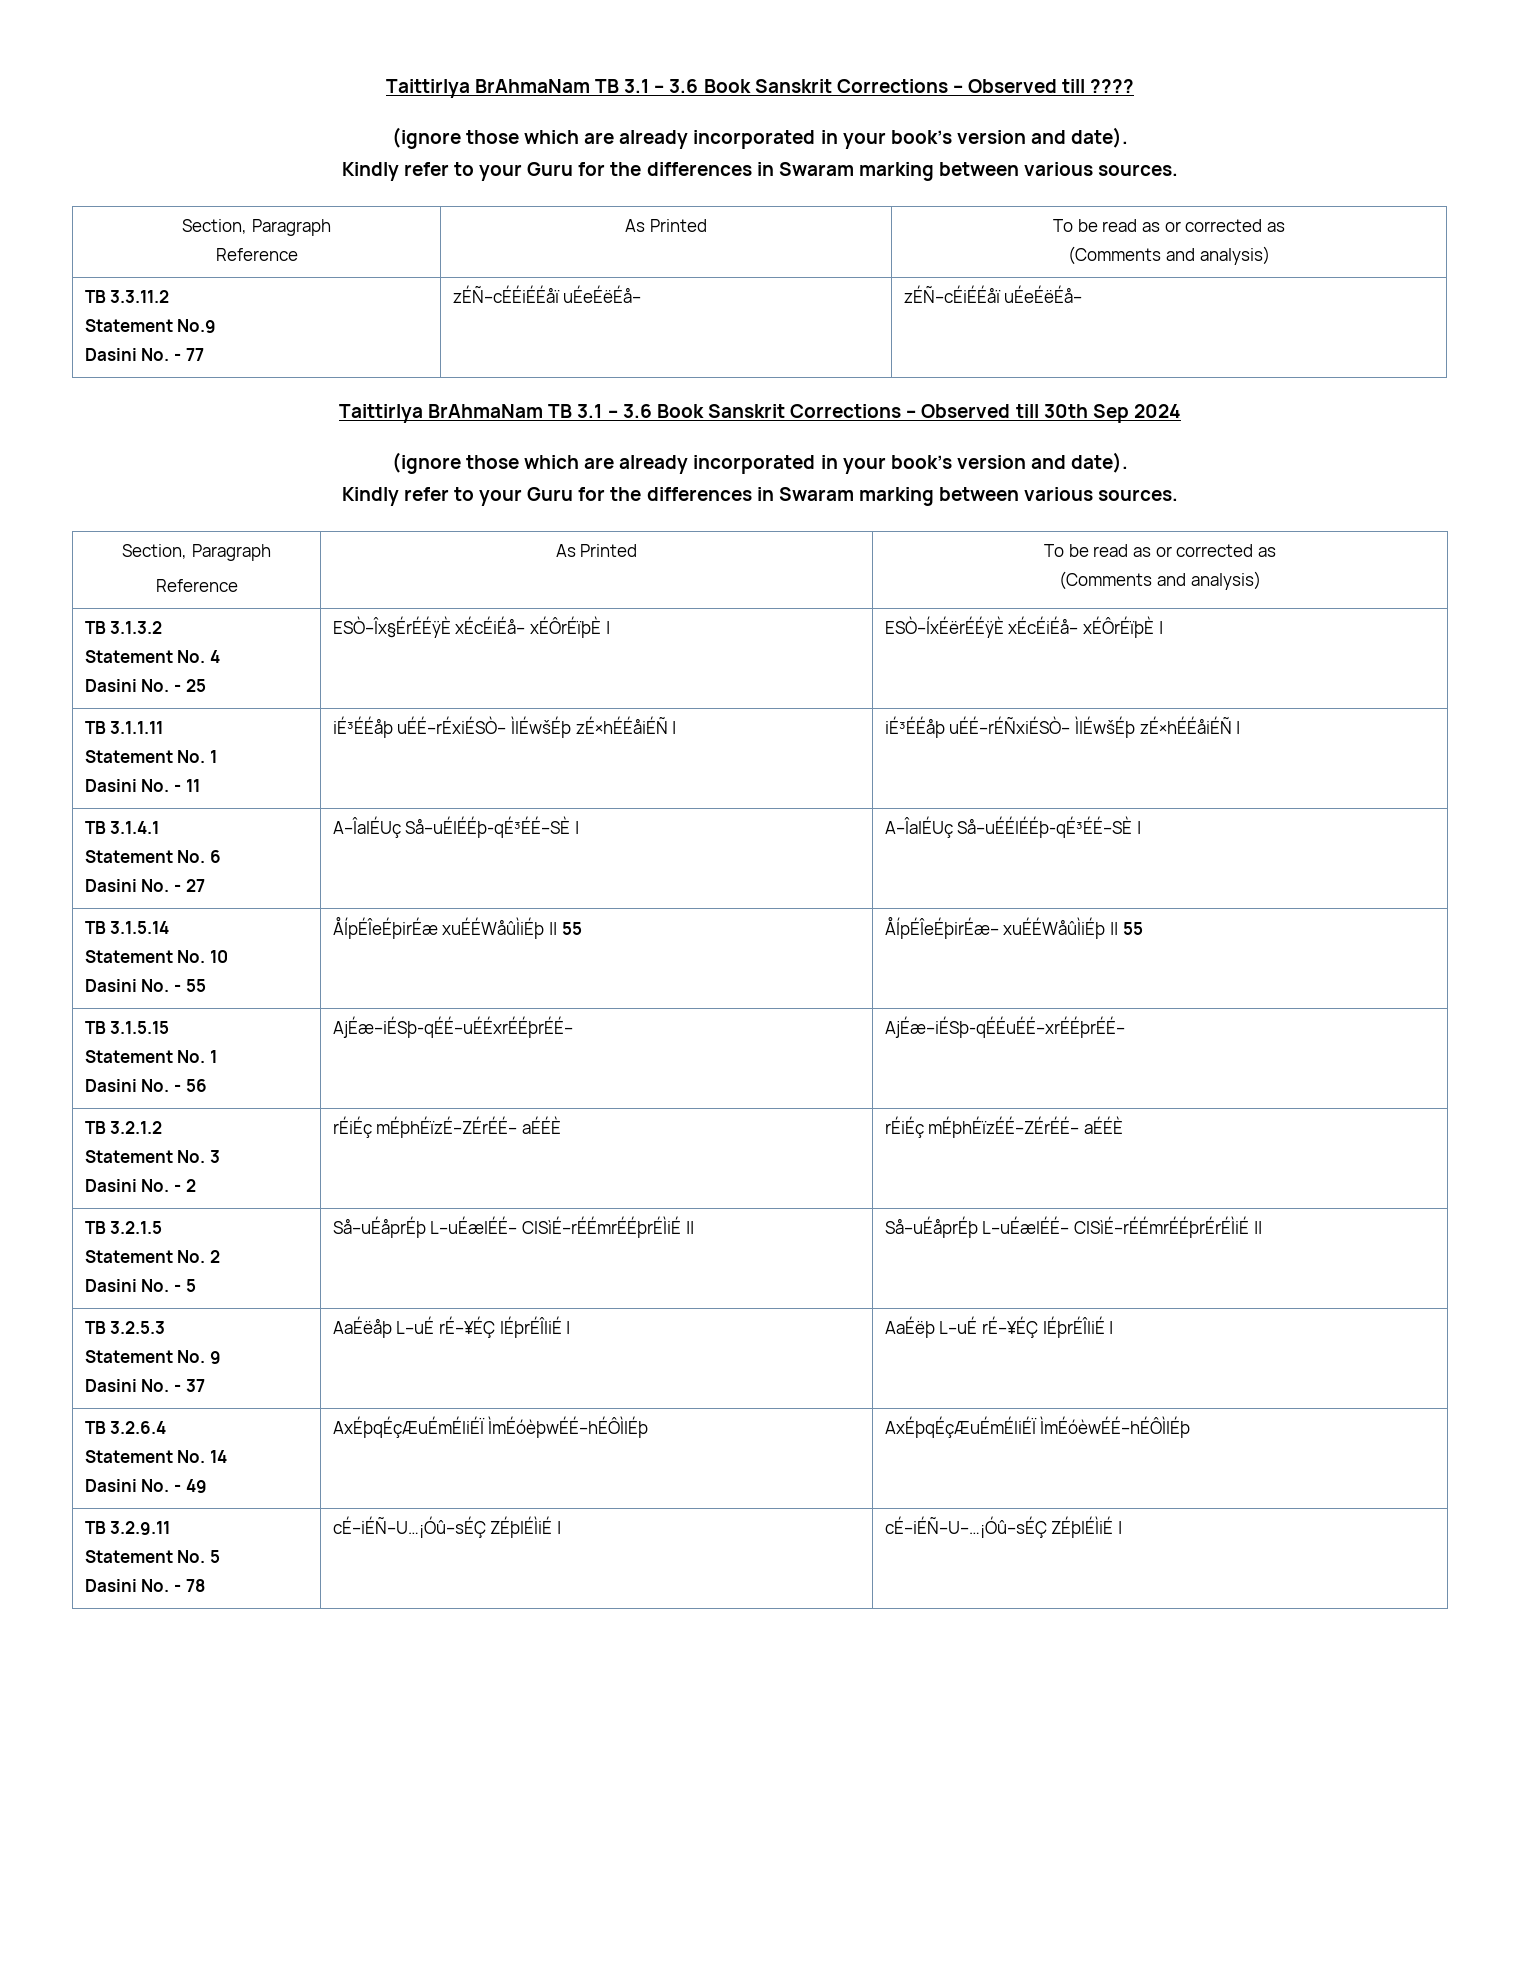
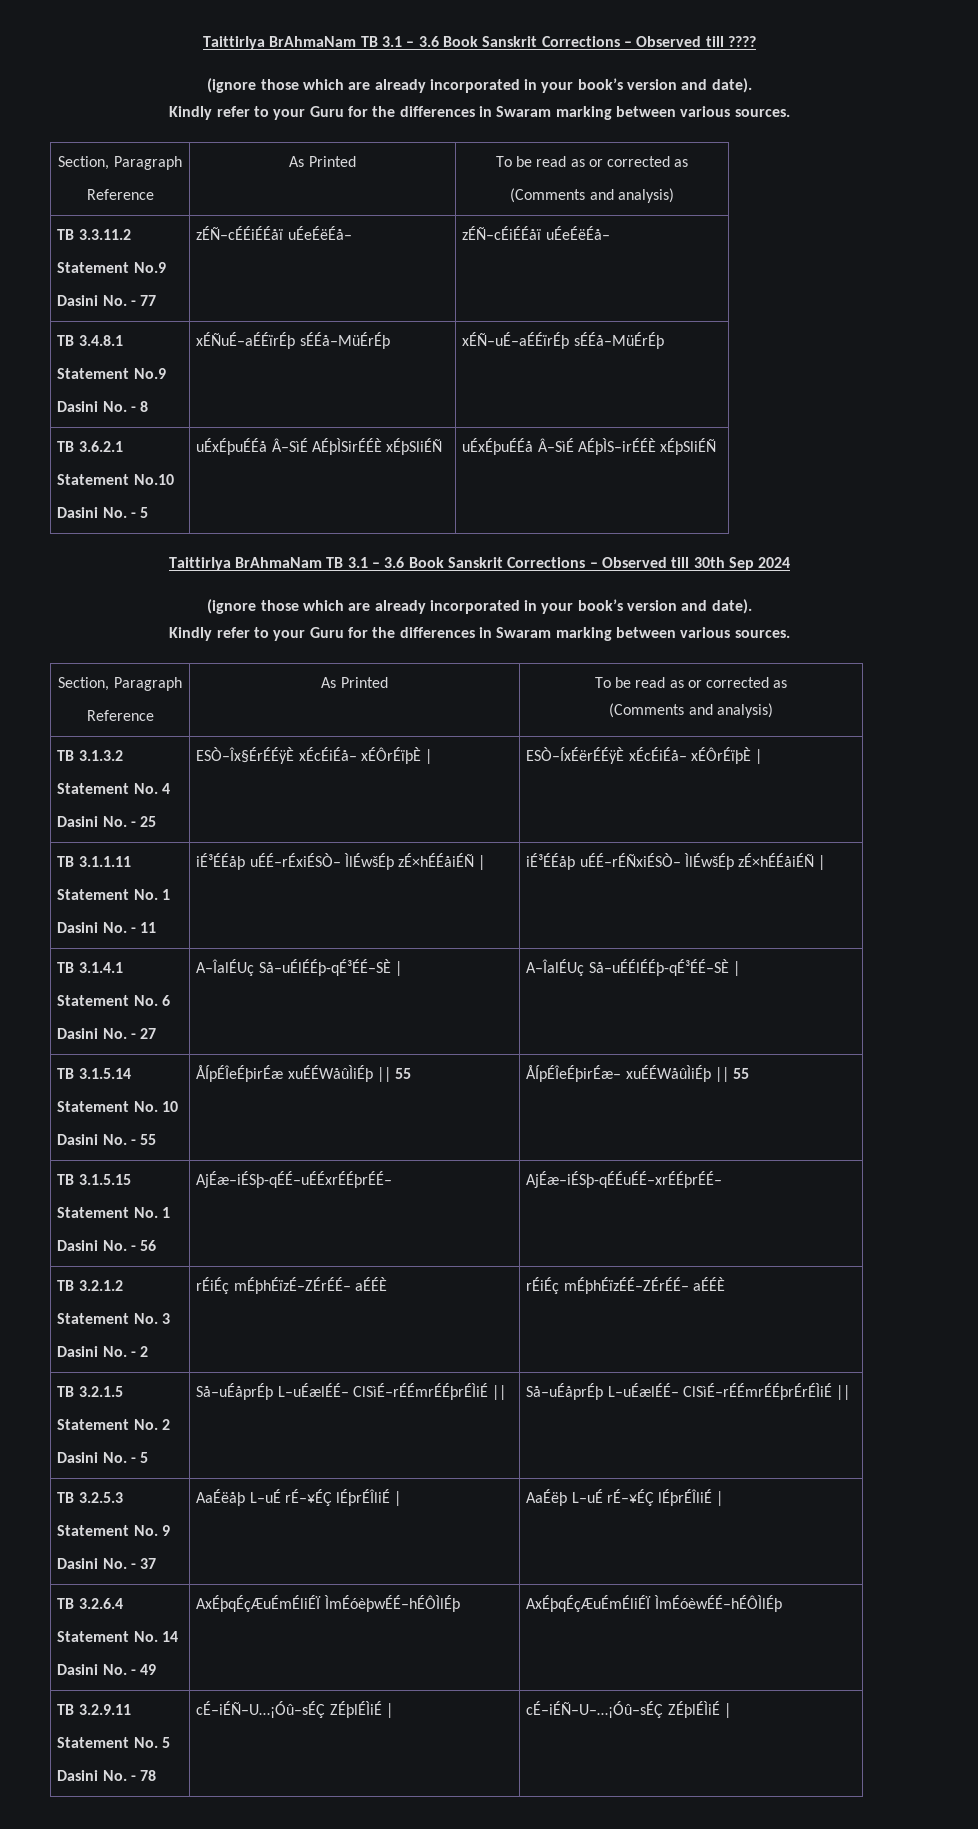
(1083, 294) none -> [57,335,123,346] [57,368,166,379] [57,401,149,412] [196,332,390,349] [462,332,664,349] [57,441,123,452] [57,474,174,485] [57,507,149,518] [196,438,443,455] [462,438,717,455] // TB 3.4.8.1 // Statement No.9 // Dasini No. - 8 | xÉÑuÉ–aÉÉïrÉþ sÉÉå–MüÉrÉþ | xÉÑ–uÉ–aÉÉïrÉþ sÉÉå–MüÉrÉþ // TB 3.6.2.1 // Statement No.10 // Dasini No. - 5 | uÉxÉþuÉÉå Â–SìÉ AÉþÌSirÉÉÈ xÉþSliÉÑ | uÉxÉþuÉÉå Â–SìÉ AÉþÌS–irÉÉÈ xÉþSliÉÑ

